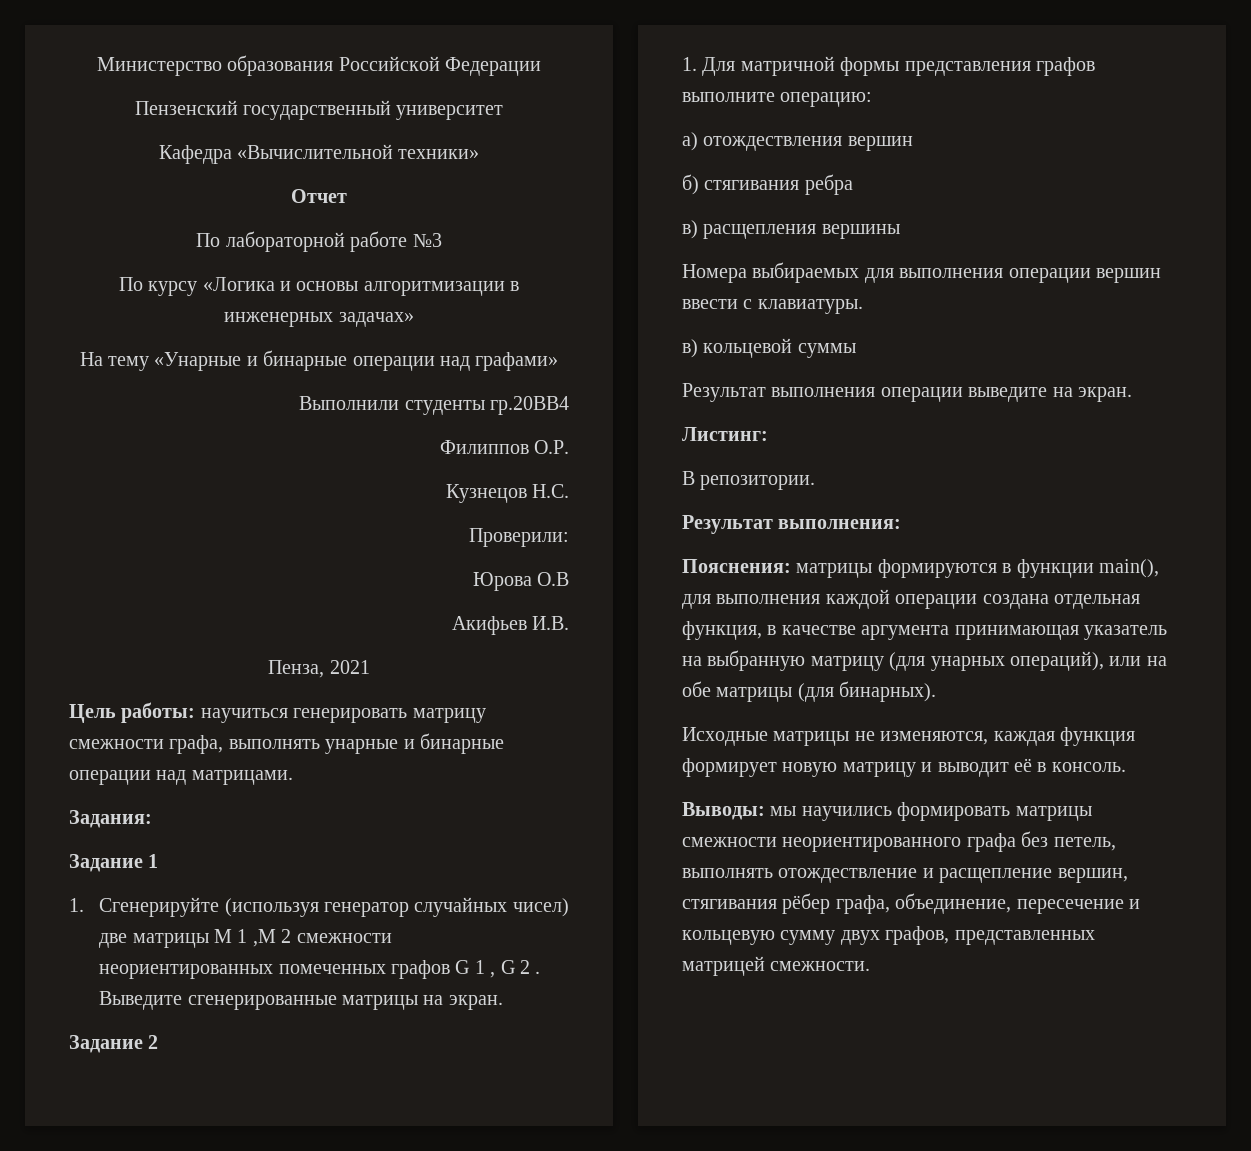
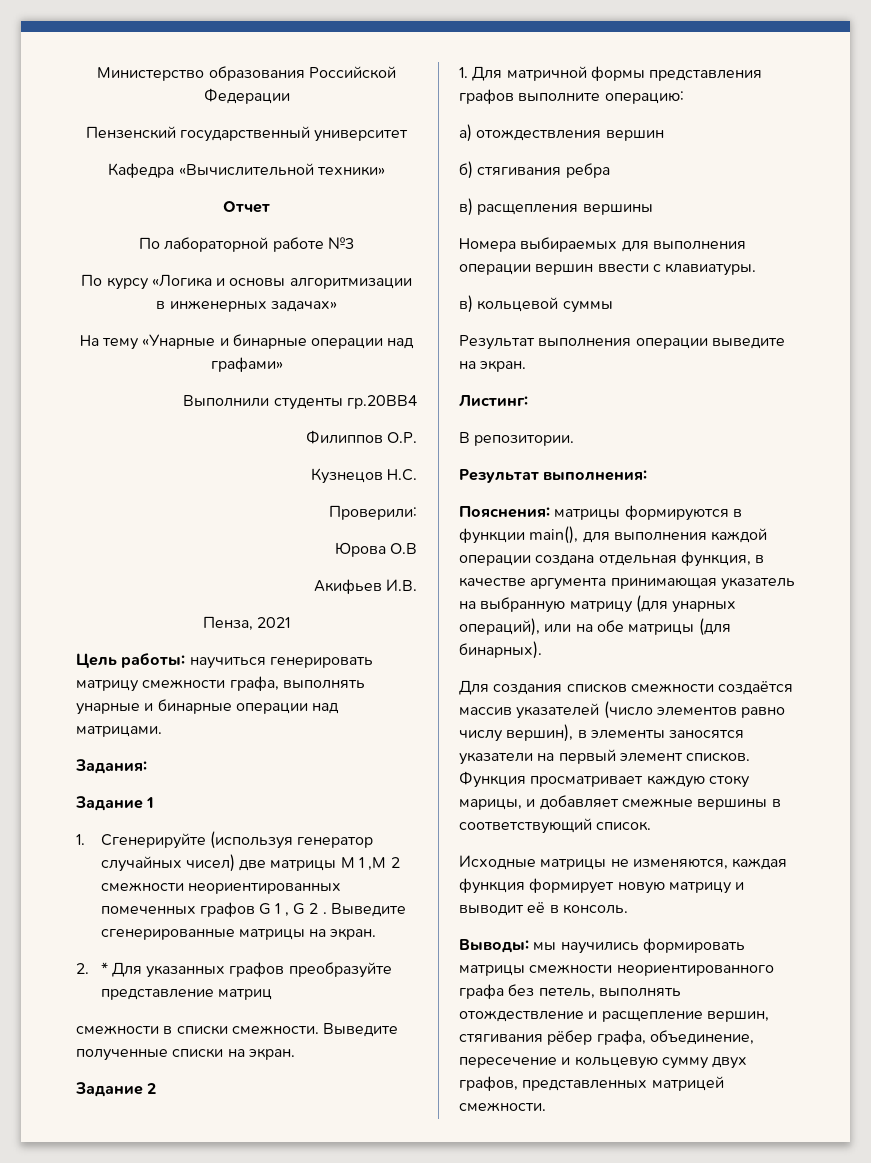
(503, 1002) none -> [76,962,392,978] [100,989,272,1000] [76,1023,399,1037] [76,1048,295,1061] // 2. * Для указанных графов преобразуйте представление матриц // смежности в списки смежности. Выведите полученные списки на экран.
(937, 691) none -> [459,680,794,695] [459,701,786,719] [459,724,745,742] [459,749,751,765] [459,771,750,788] [459,795,781,810] [459,818,652,834] // Для создания списков смежности создаётся массив указателей (число элементов равно числу вершин), в элементы заносятся указатели на первый элемент списков. Функция просматривает каждую стоку марицы, и добавляет смежные вершины в соответствующий список.

